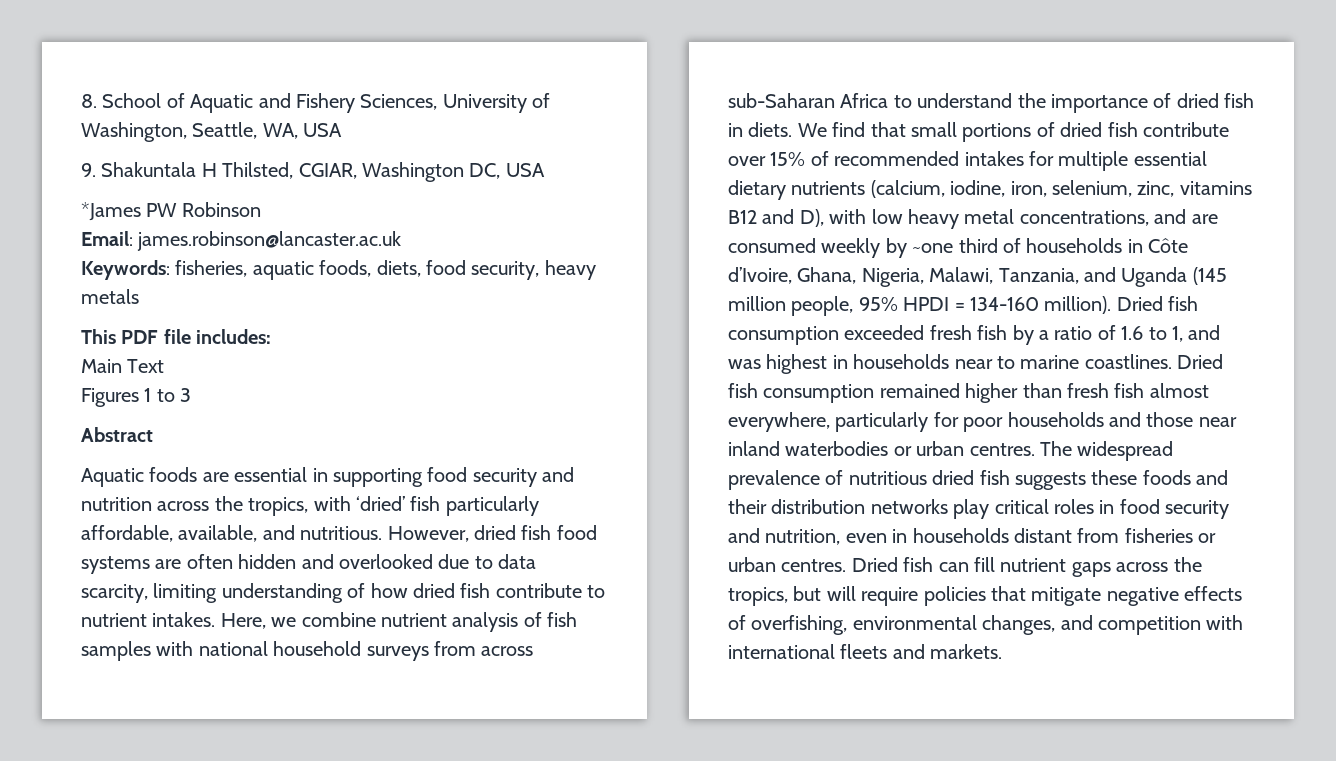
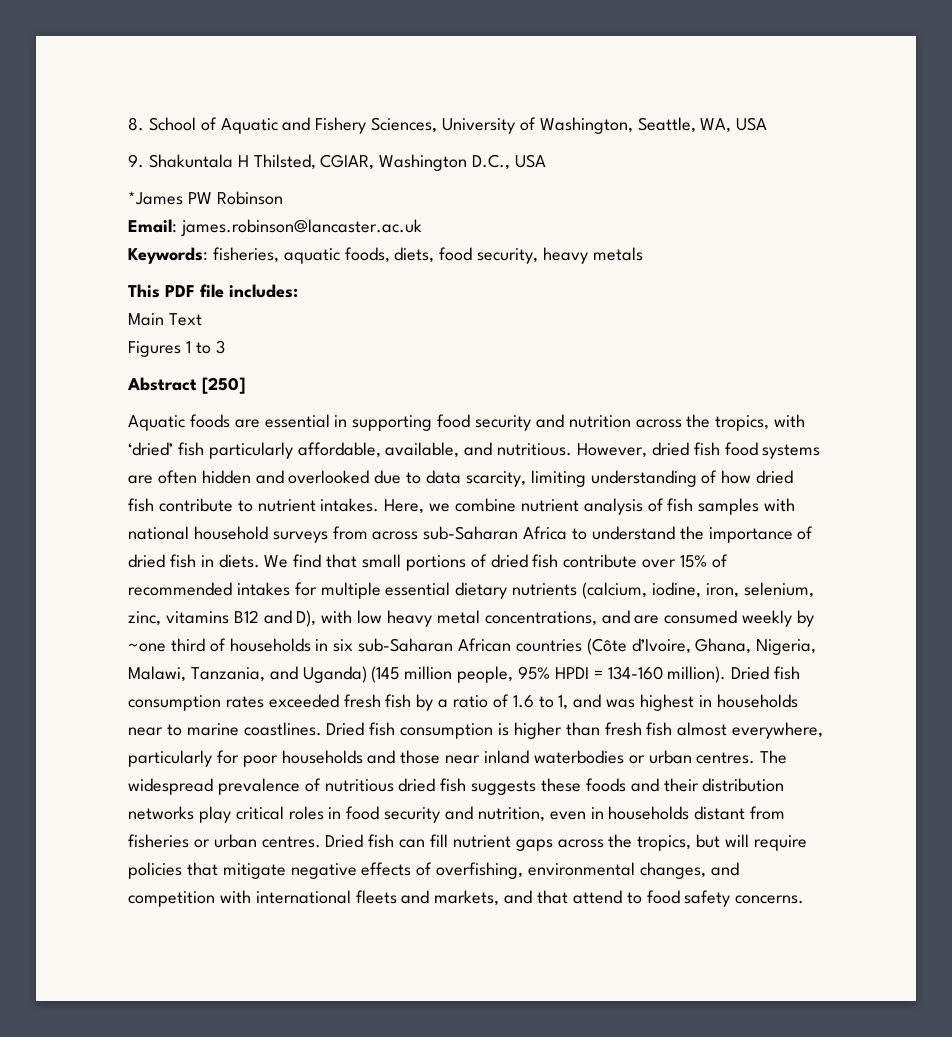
[469,163,501,179] DC, -> [472,154,511,170] D.C.,
(153, 434) none -> [201,377,245,394] [250]
[1148,238,1189,253] Côte -> [333,638,627,655] six sub-Saharan African countries (Côte
[1121,267,1188,287] Uganda -> [302,666,367,683] Uganda)
(839, 335) none -> [225,696,264,708] rates
[879,383,960,398] remained -> [498,723,510,736] is
[930,644,1003,659] markets. -> [434,890,805,907] markets, and that attend to food safety concerns.

